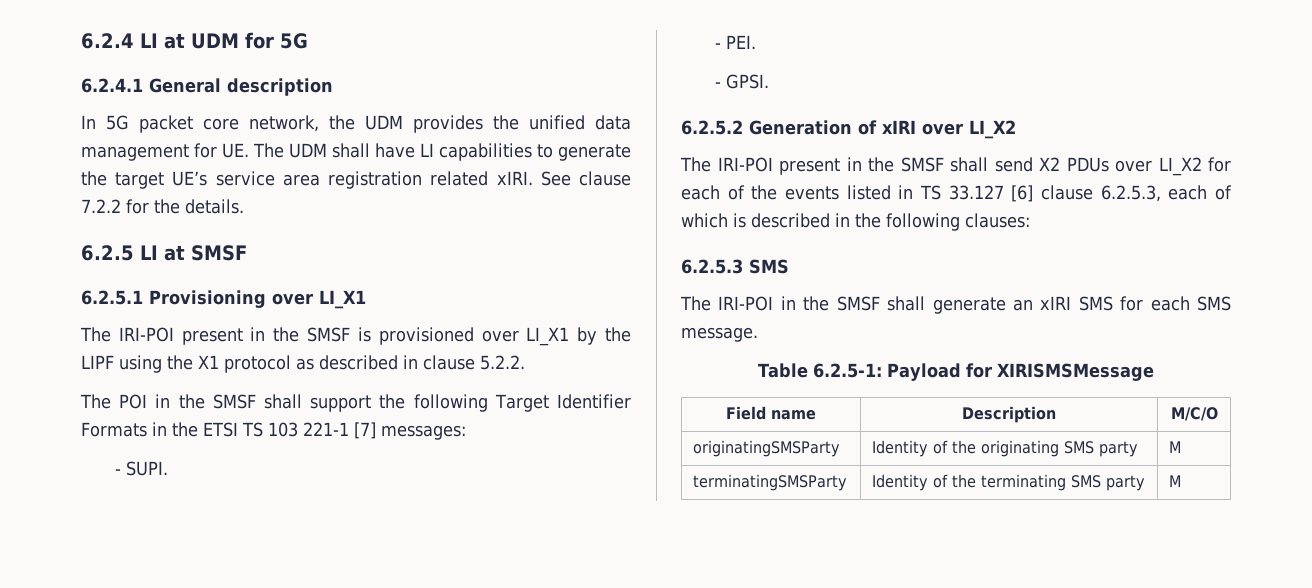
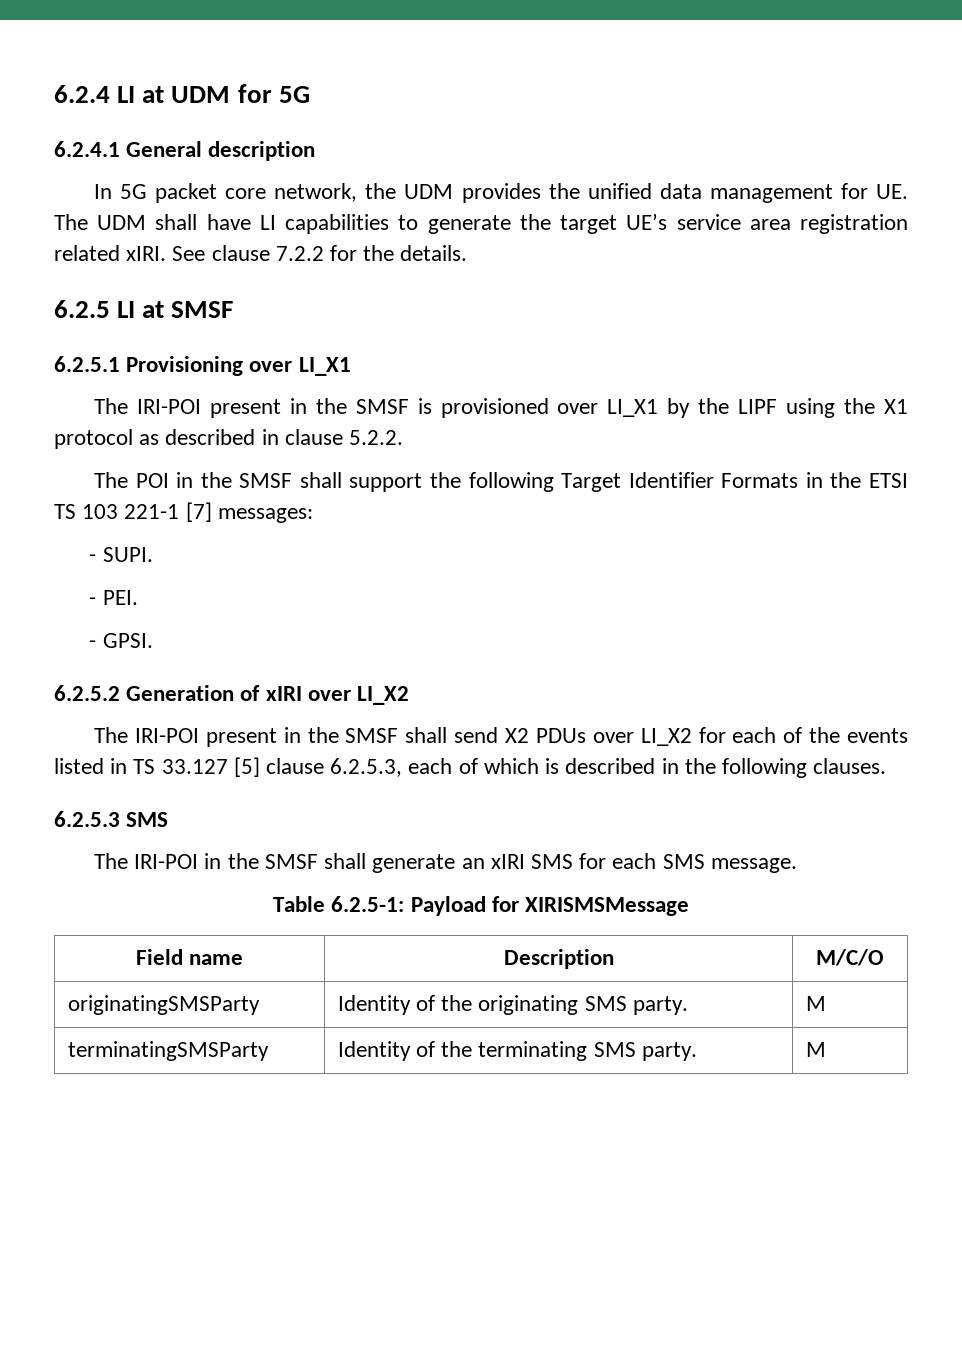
[1011,185,1034,202] [6] -> [233,757,260,777] [5]
[965,213,1030,228] clauses: -> [813,758,887,774] clauses.
[1099,441,1139,457] party -> [632,996,688,1015] party.
[1106,475,1146,491] party -> [641,1042,697,1061] party.

